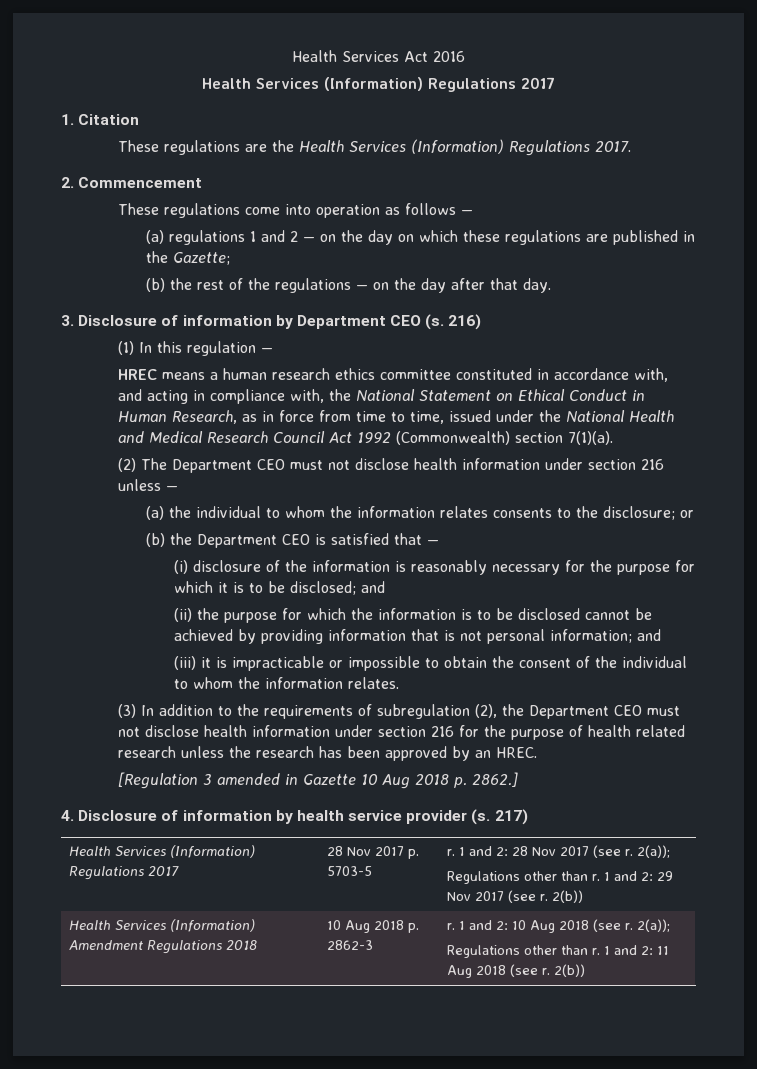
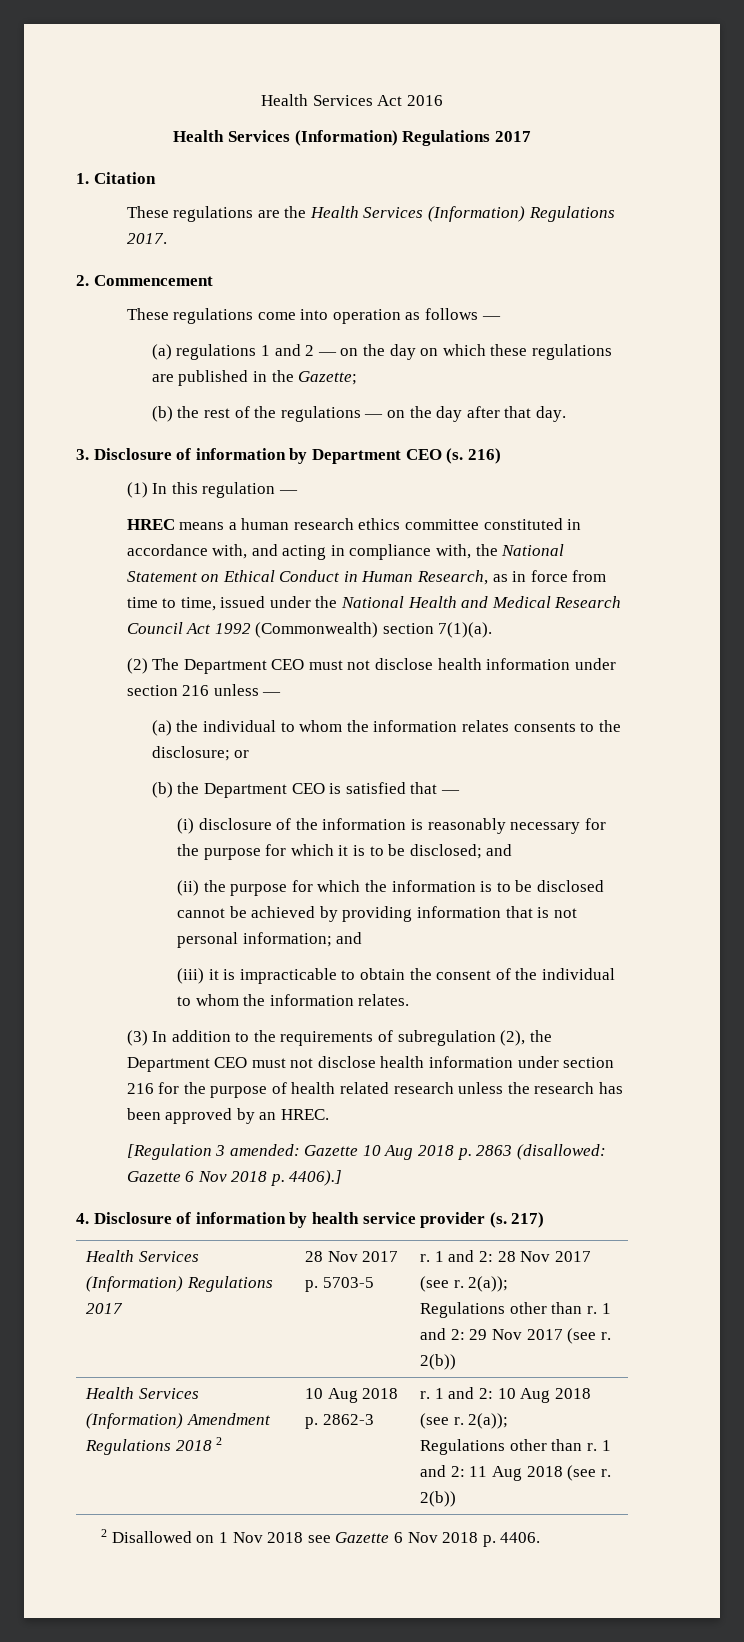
[329,656,421,671] or impossible -> (337, 976) none
[216,773,298,785] amended in -> [229,1144,300,1156] amended:
[471,772,518,787] 2862.] -> [476,1144,606,1160] [126,1170,343,1186] 2863 (disallowed: Gazette 6 Nov 2018 p. 4406).]
(258, 945) none -> [216,1437,223,1445] 2
(586, 970) none -> [101,1529,541,1547] // 2 Disallowed on 1 Nov 2018 see Gazette 6 Nov 2018 p. 4406.

